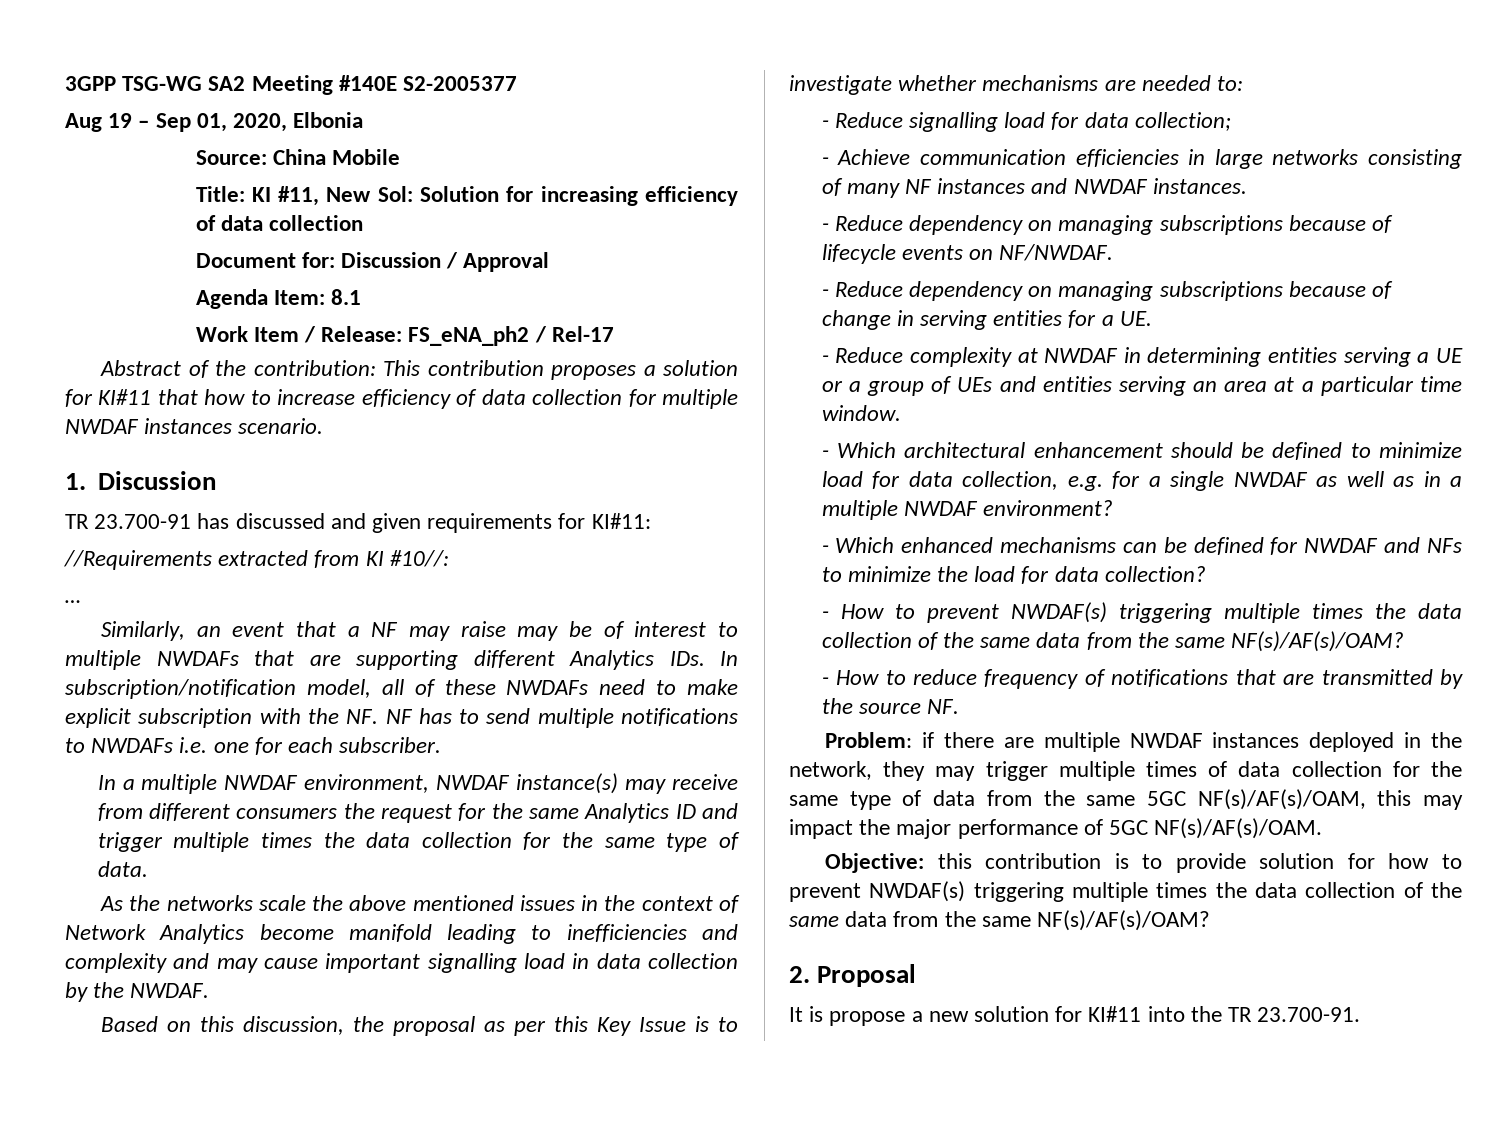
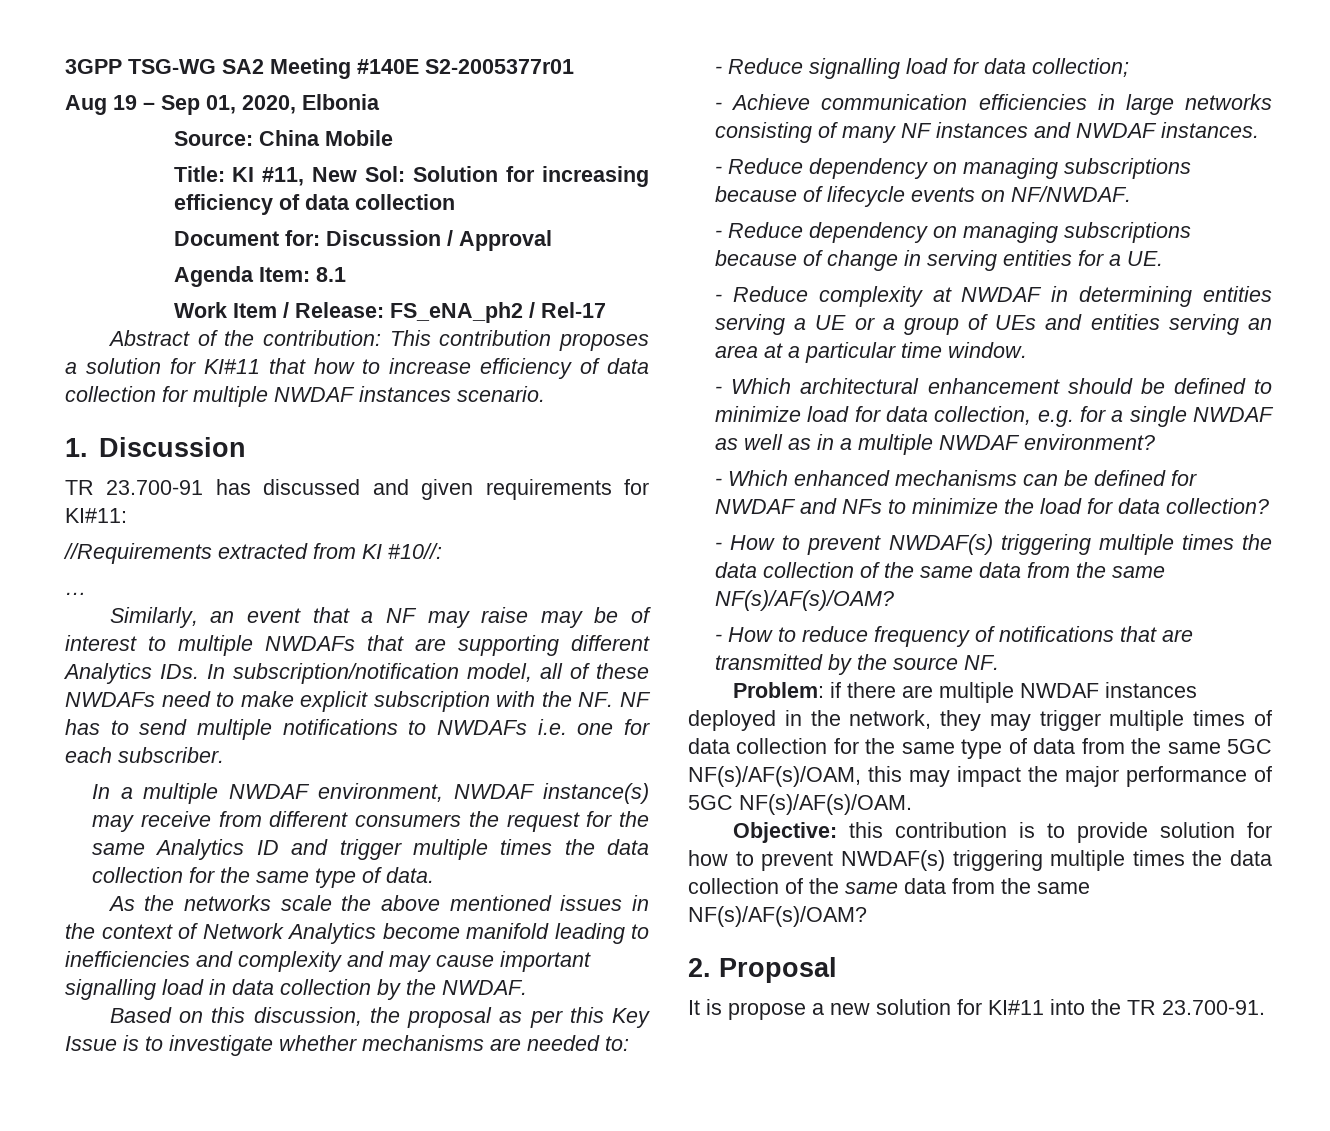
[403,76,518,91] S2-2005377 -> [425,59,574,74] S2-2005377r01

